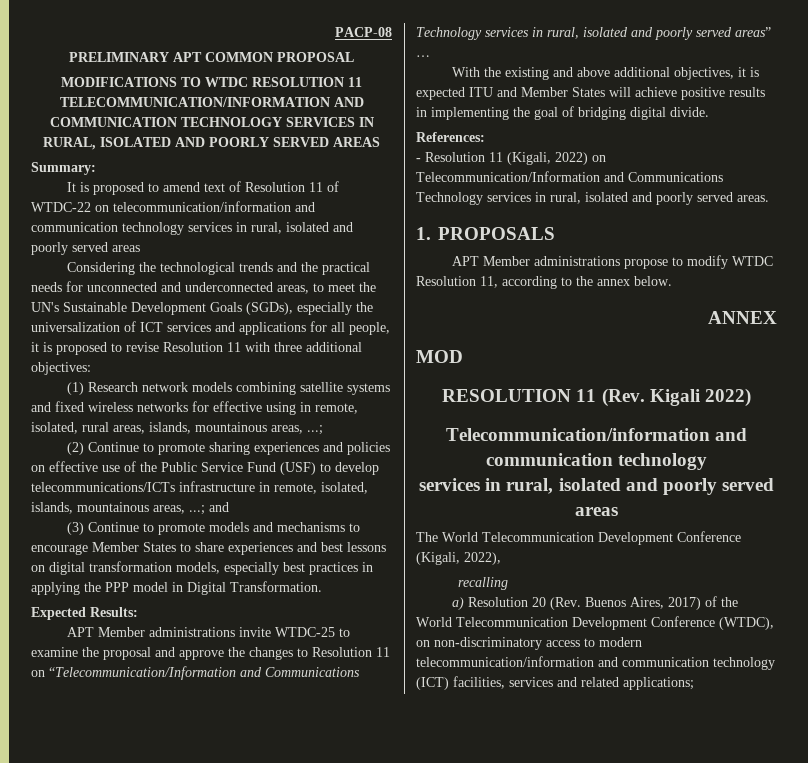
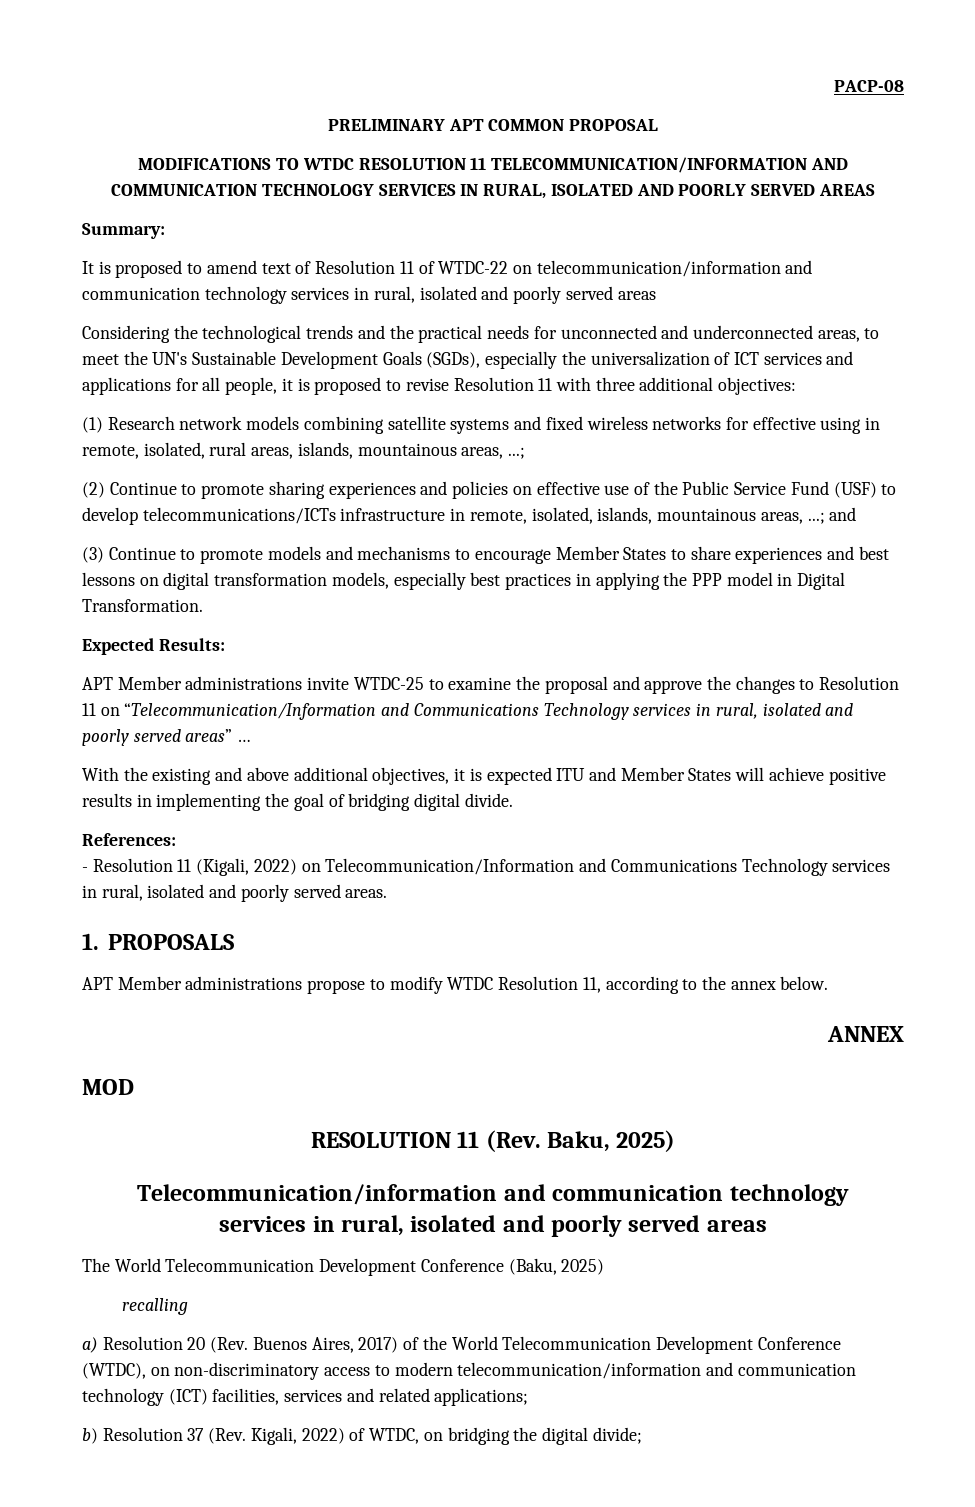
[649,388,751,407] Kigali 2022) -> [546,1130,676,1152] Baku, 2025)
[416,552,501,565] (Kigali, 2022), -> [508,1258,605,1275] (Baku, 2025)
(694, 683) none -> [82,1427,642,1445] // b) Resolution 37 (Rev. Kigali, 2022) of WTDC, on bridging the digital divide;

